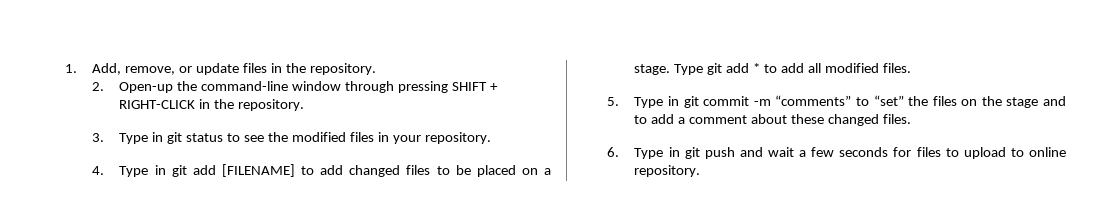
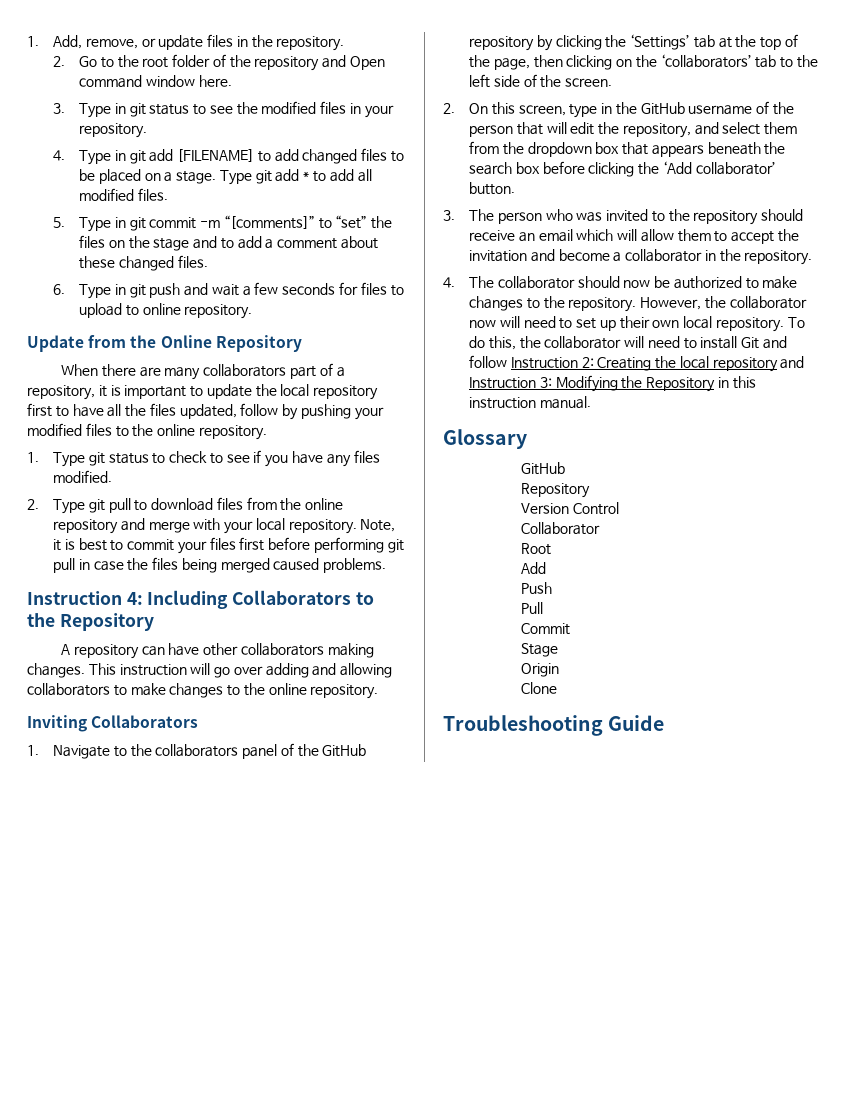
[119,81,498,93] [119,99,305,111] Open-up the command-line window through pressing SHIFT + RIGHT-CLICK in the repository. -> [78,54,386,71] [78,75,232,88] Go to the root folder of the repository and Open command window here.
[775,95,852,106] “comments” -> [223,215,315,229] “[comments]”
(701, 171) none -> [27,335,302,352] [61,363,345,380] [27,384,379,400] [27,403,384,420] [27,423,267,440] [27,450,380,467] [52,470,112,483] [27,497,344,514] [52,518,396,534] [52,537,404,554] [52,557,387,573] [27,590,374,609] [27,613,154,631] [61,643,374,659] [27,663,393,678] [27,683,379,699] [27,715,199,732] [27,743,367,759] [468,34,799,51] [468,54,819,70] [468,74,613,88] [443,101,795,118] [468,122,798,138] [468,141,786,157] [468,161,776,177] [468,182,515,195] [443,209,804,225] [468,229,800,244] [468,249,813,265] [443,276,798,289] [468,296,807,312] [468,316,805,332] [468,336,788,350] [468,355,805,372] [468,375,756,392] [468,396,591,409] [443,429,527,449] [520,462,565,475] [520,483,590,498] [520,502,619,515] [520,522,600,535] [520,543,551,555] [520,562,546,574] [520,582,552,594] [520,602,543,614] [520,623,570,635] [520,643,558,657] [520,663,559,677] [520,682,557,694] [443,715,665,736] // Update from the Online Repository // When there are many collaborators part of a repository, it is important to update the local repository first to have all the files updated, follow by pushing your modified files to the online repository. // 1. Type git status to check to see if you have any files modified. // 2. Type git pull to download files from the online repository and merge with your local repository. Note, it is best to commit your files first before performing git pull in case the files being merged caused problems. // Instruction 4: Including Collaborators to the Repository // A repository can have other collaborators making changes. This instruction will go over adding and allowing collaborators to make changes to the online repository. // Inviting Collaborators // 1. Navigate to the collaborators panel of the GitHub repository by clicking the ‘Settings’ tab at the top of the page, then clicking on the ‘collaborators’ tab to the left side of the screen. // 2. On this screen, type in the GitHub username of the person that will edit the repository, and select them from the dropdown box that appears beneath the search box before clicking the ‘Add collaborator’ button. // 3. The person who was invited to the repository should receive an email which will allow them to accept the invitation and become a collaborator in the repository. // 4. The collaborator should now be authorized to make changes to the repository. However, the collaborator now will need to set up their own local repository. To do this, the collaborator will need to install Git and follow Instruction 2: Creating the local repository and Instruction 3: Modifying the Repository in this instruction manual. // Glossary // GitHub // Repository // Version Control // Collaborator // Root // Add // Push // Pull // Commit // Stage // Origin // Clone // Troubleshooting Guide

